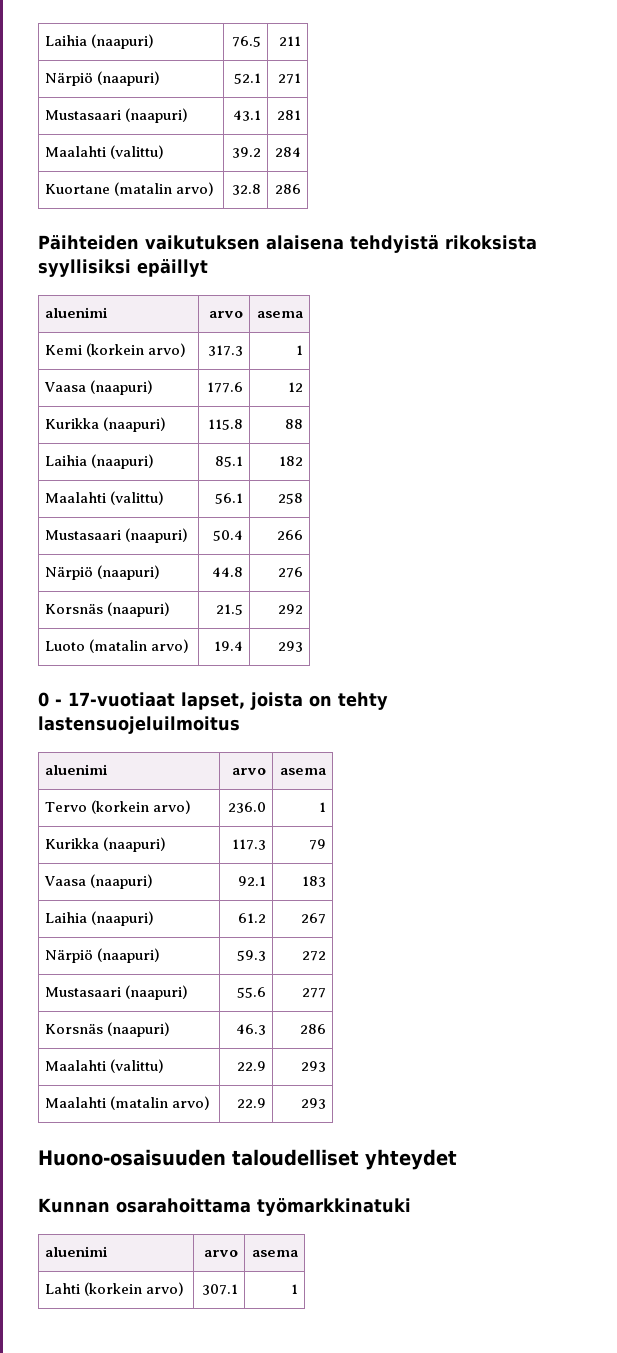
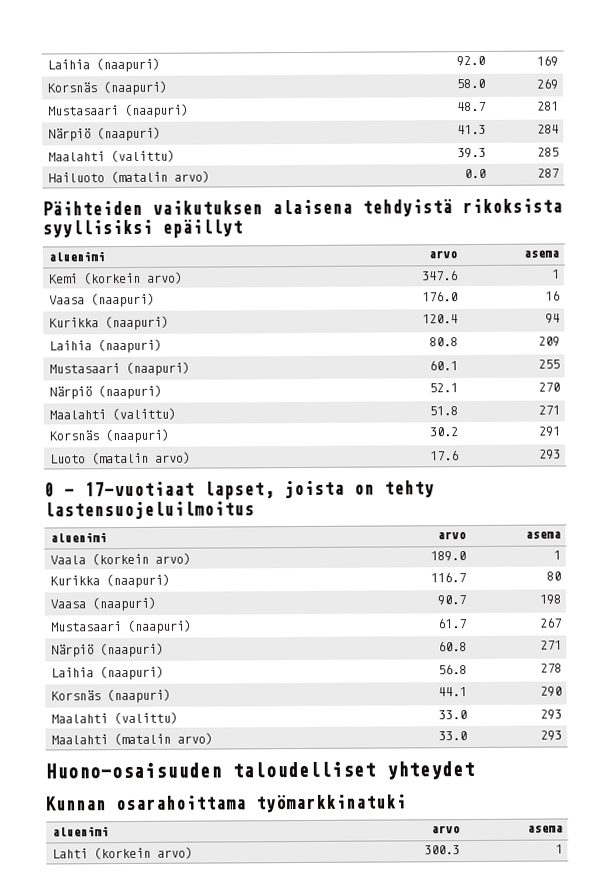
[44,34,154,49] [232,36,262,47] [279,36,302,46] [44,71,160,86] [234,73,262,84] [278,73,302,84] [44,108,188,123] [233,110,262,121] [277,110,302,120] [44,145,164,159] [232,147,262,158] [275,147,302,157] [44,182,214,196] [232,184,262,195] [275,184,302,194] Laihia (naapuri) | 76.5 | 211 // Närpiö (naapuri) | 52.1 | 271 // Mustasaari (naapuri) | 43.1 | 281 // Maalahti (valittu) | 39.2 | 284 // Kuortane (matalin arvo) | 32.8 | 286 -> [46,57,160,73] [456,55,486,67] [536,55,559,67] [46,80,167,96] [456,78,486,89] [536,78,559,90] [47,103,189,119] [457,101,487,112] [537,101,560,111] [47,126,161,142] [457,124,487,135] [537,124,560,134] [47,149,175,163] [457,147,487,159] [537,147,560,157] [47,170,210,184] [464,168,487,179] [537,168,560,178] Laihia (naapuri) | 92.0 | 169 // Korsnäs (naapuri) | 58.0 | 269 // Mustasaari (naapuri) | 48.7 | 281 // Närpiö (naapuri) | 41.3 | 284 // Maalahti (valittu) | 39.3 | 285 // Hailuoto (matalin arvo) | 0.0 | 287
[208,345,244,356] 317.3 -> [421,270,459,281] 347.6
[207,382,244,393] [288,382,304,392] [44,417,166,432] [208,419,244,430] [285,419,304,429] [44,454,154,469] [215,456,244,467] [279,456,304,466] [44,491,164,505] [215,493,244,504] [278,493,304,504] [44,528,188,543] [213,530,244,541] [277,530,304,540] [44,565,160,580] [212,567,244,577] [278,567,304,578] [44,602,170,617] [216,604,244,615] [278,604,304,614] 177.6 | 12 // Kurikka (naapuri) | 115.8 | 88 // Laihia (naapuri) | 85.1 | 182 // Maalahti (valittu) | 56.1 | 258 // Mustasaari (naapuri) | 50.4 | 266 // Närpiö (naapuri) | 44.8 | 276 // Korsnäs (naapuri) | 21.5 | 292 -> [422,291,459,302] [545,290,561,301] [48,315,169,331] [422,314,459,324] [545,313,561,324] [48,338,162,354] [429,337,459,347] [538,336,561,347] [48,361,190,377] [429,360,459,371] [538,359,561,369] [48,384,162,400] [429,383,459,393] [538,382,561,392] [48,407,176,421] [429,406,459,416] [538,405,561,415] [48,428,169,444] [429,427,459,437] [538,426,561,437] 176.0 | 16 // Kurikka (naapuri) | 120.4 | 94 // Laihia (naapuri) | 80.8 | 209 // Mustasaari (naapuri) | 60.1 | 255 // Närpiö (naapuri) | 52.1 | 270 // Maalahti (valittu) | 51.8 | 271 // Korsnäs (naapuri) | 30.2 | 291
[214,641,244,651] 19.4 -> [430,450,460,461] 17.6
[44,800,191,814] [228,802,267,813] Tervo (korkein arvo) | 236.0 -> [49,552,191,566] [430,551,467,562] Vaala (korkein arvo) | 189.0
[232,839,267,850] [309,839,327,850] [43,874,153,889] [238,876,267,886] [302,876,327,887] [44,911,154,926] [238,913,267,923] 117.3 | 79 // Vaasa (naapuri) | 92.1 | 183 // Laihia (naapuri) | 61.2 -> [430,572,467,583] [546,571,562,581] [49,596,156,612] [437,595,467,606] [539,594,562,605] [50,619,192,635] [437,618,468,629] 116.7 | 80 // Vaasa (naapuri) | 90.7 | 198 // Mustasaari (naapuri) | 61.7
[237,950,267,961] [302,951,327,961] [44,985,188,1000] [237,987,267,998] [302,988,327,998] [44,1022,170,1037] [236,1024,267,1035] [300,1024,327,1034] [44,1059,164,1073] [237,1061,267,1071] 59.3 | 272 // Mustasaari (naapuri) | 55.6 | 277 // Korsnäs (naapuri) | 46.3 | 286 // Maalahti (valittu) | 22.9 -> [438,641,468,652] [540,640,563,650] [50,665,164,681] [438,664,468,675] [540,663,563,673] [50,688,171,704] [438,687,468,697] [540,686,563,697] [50,711,178,725] [438,710,468,720] 60.8 | 271 // Laihia (naapuri) | 56.8 | 278 // Korsnäs (naapuri) | 44.1 | 290 // Maalahti (valittu) | 33.0
[237,1098,267,1108] 22.9 -> [438,731,468,741] 33.0
[202,1284,239,1295] 307.1 -> [424,845,461,855] 300.3

